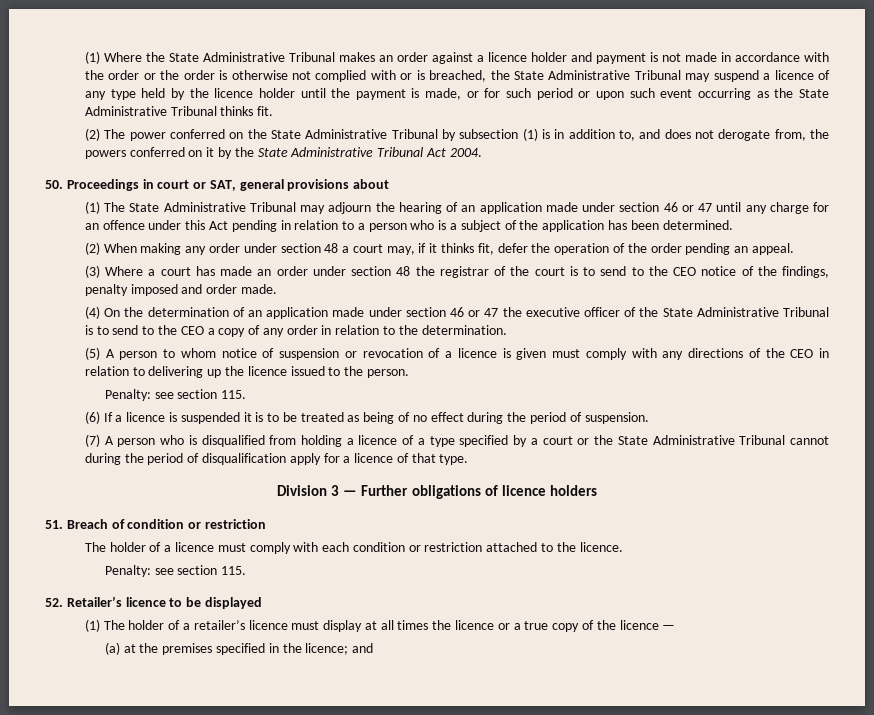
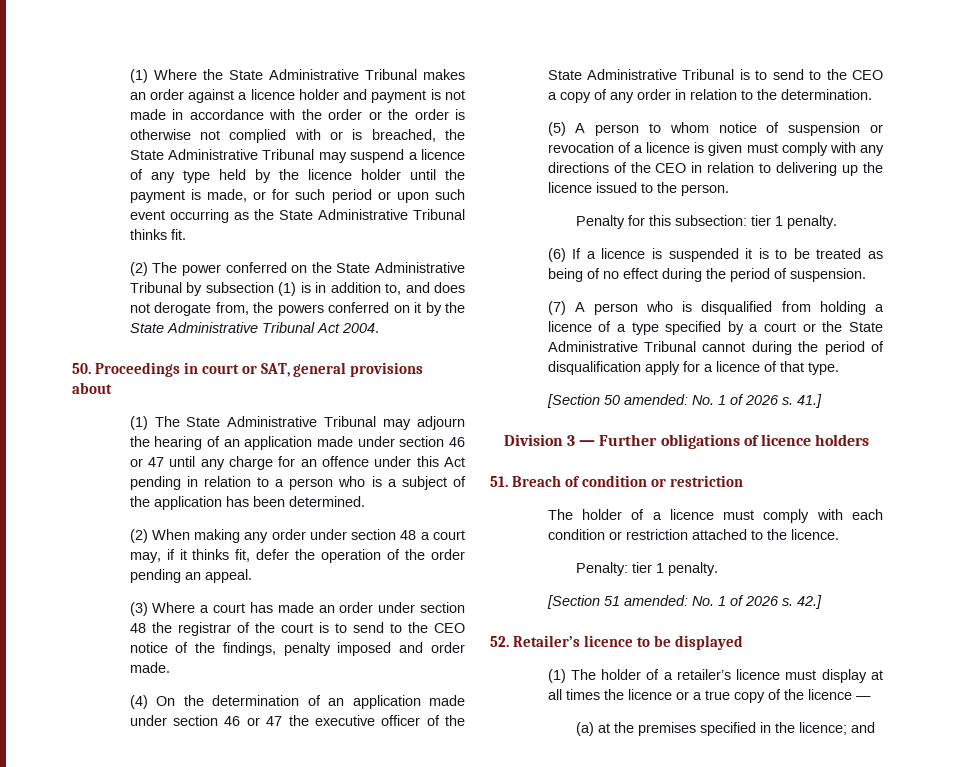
[104,389,247,401] Penalty: see section 115. -> [576,215,838,229] Penalty for this subsection: tier 1 penalty.
(469, 459) none -> [546,394,822,408] // [Section 50 amended: No. 1 of 2026 s. 41.]
[154,565,247,575] see section 115. -> [632,562,719,576] [546,595,822,609] tier 1 penalty. // [Section 51 amended: No. 1 of 2026 s. 42.]

